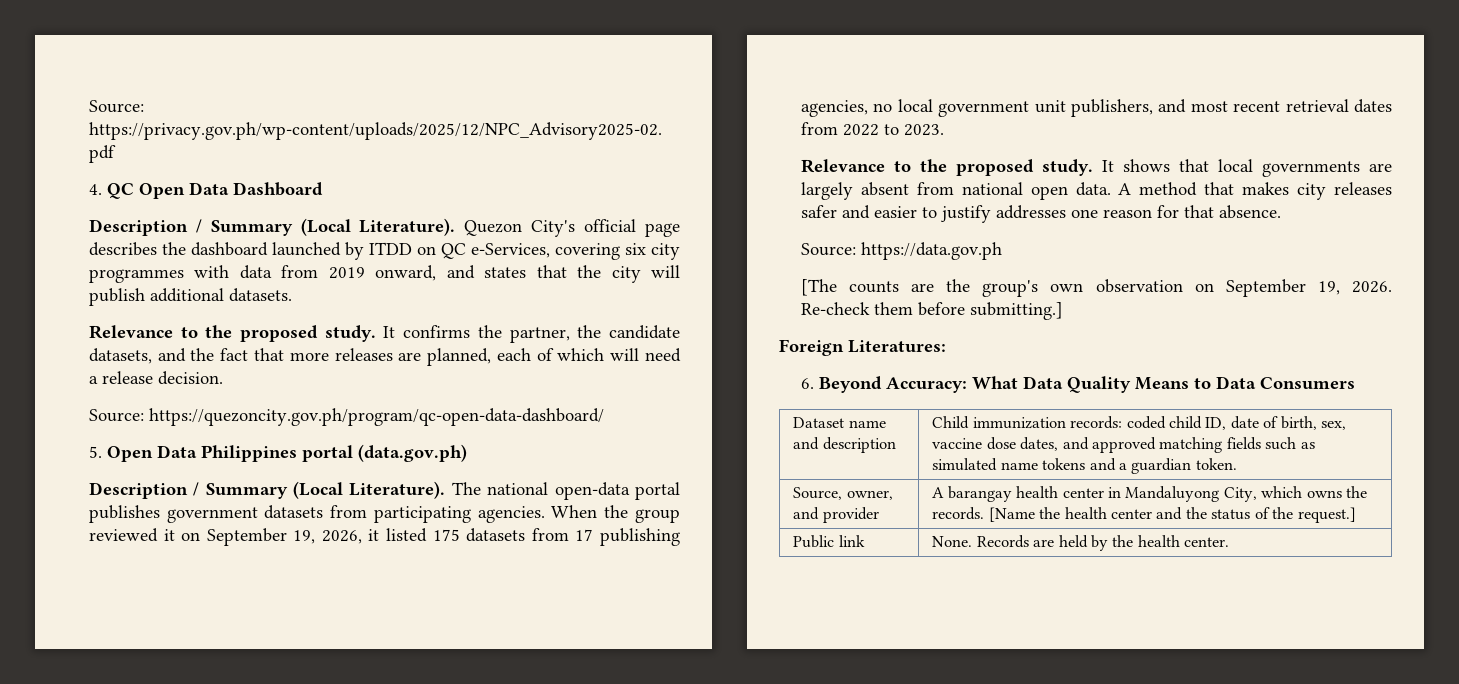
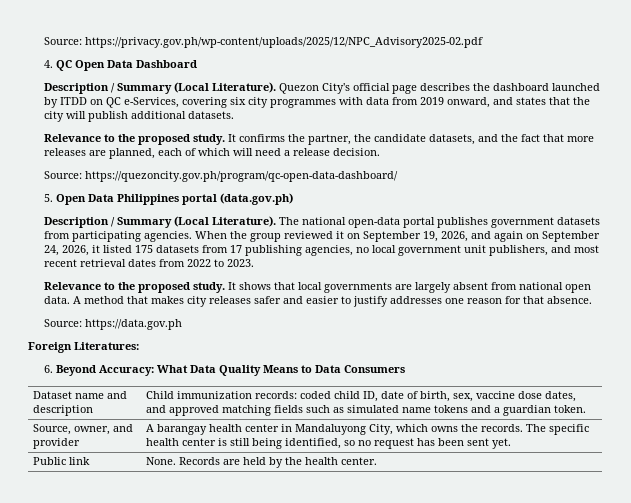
(362, 537) none -> [470,231,600,242] [43,245,89,256] and again on September 24, 2026,
[800,279,1392,297] [800,302,1063,320] // [The counts are the group's own observation on September 19, 2026. Re-check them before submitting.] -> (182, 324) none
[988,507,1356,523] [Name the health center and the status of the request.] -> [526,424,590,435] [146,438,512,449] The specific health center is still being identified, so no request has been sent yet.

